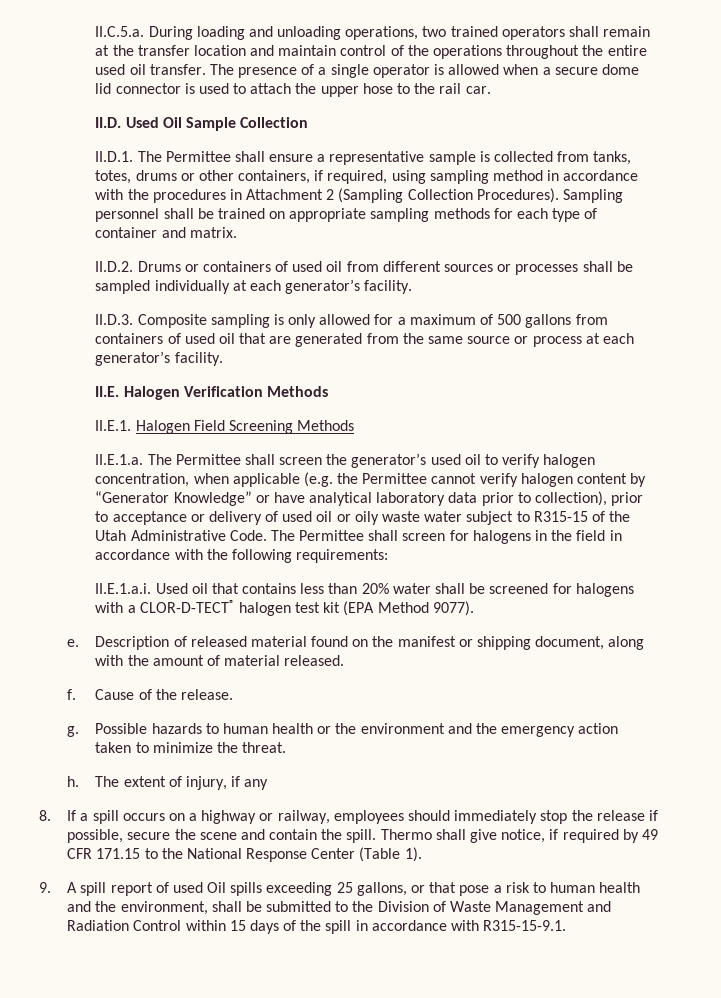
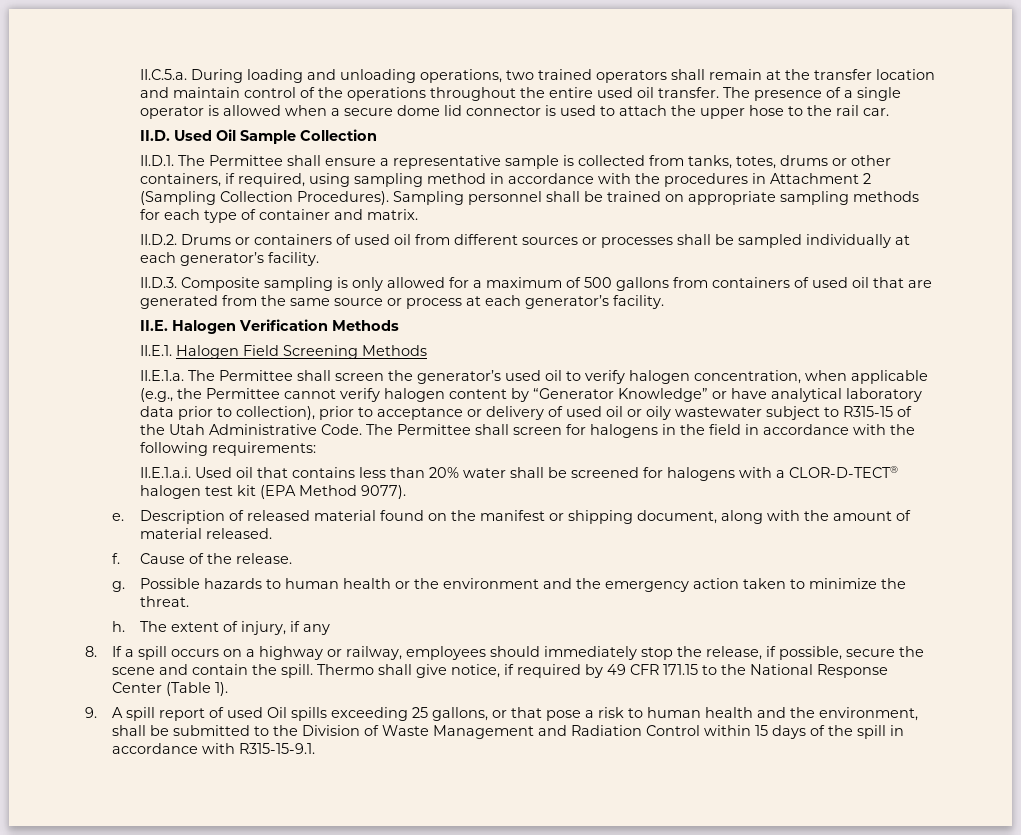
[303,472,333,487] (e.g. -> [139,388,173,402] (e.g.,
[381,511,463,522] waste water -> [674,407,762,417] wastewater
[596,810,645,821] release -> [706,646,763,660] release,

